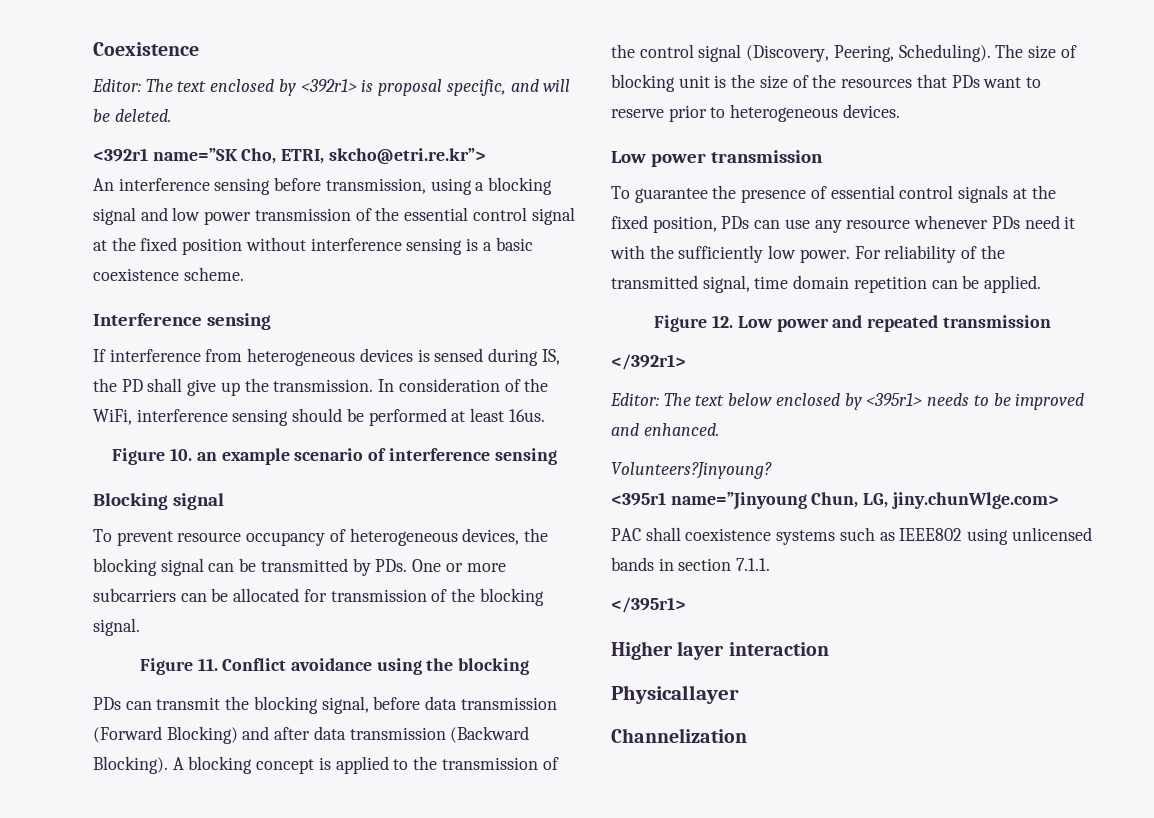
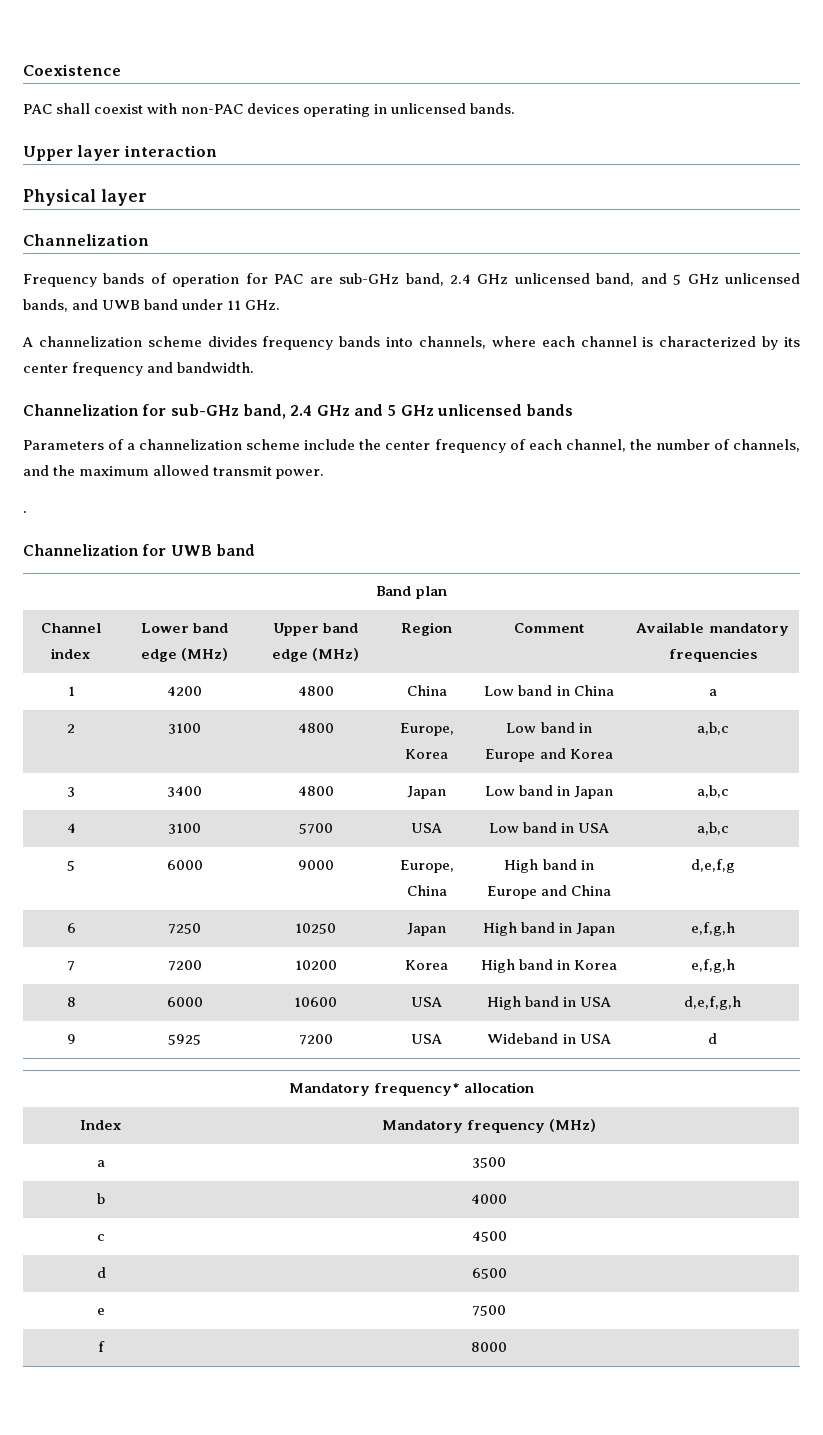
[92,79,571,96] [93,109,171,122] [93,148,486,165] [93,177,553,195] [93,207,575,225] [93,237,533,255] [93,267,244,281] [93,313,271,330] [93,348,560,366] [93,378,549,396] [93,408,545,426] [112,448,557,465] [93,493,224,510] [93,528,549,546] [93,558,506,576] [93,588,544,606] [93,618,140,636] [139,658,530,675] [93,696,557,714] [93,726,530,744] [93,756,559,774] [611,44,1077,62] [611,74,1041,92] [611,104,900,122] [611,150,823,167] [611,185,1056,203] [611,215,1076,233] [610,245,1005,263] [611,275,1042,293] [654,315,1051,332] [611,354,686,370] [610,393,1085,410] [611,423,719,436] [611,462,772,479] [611,492,1059,510] [611,527,1092,545] [611,557,771,571] [611,597,686,613] [611,641,673,660] Editor: The text enclosed by <392r1> is proposal specific, and will be deleted. // <392r1 name=”SK Cho, ETRI, skcho@etri.re.kr”> // An interference sensing before transmission, using a blocking signal and low power transmission of the essential control signal at the fixed position without interference sensing is a basic coexistence scheme. // Interference sensing // If interference from heterogeneous devices is sensed during IS, the PD shall give up the transmission. In consideration of the WiFi, interference sensing should be performed at least 16us. // Figure 10. an example scenario of interference sensing // Blocking signal // To prevent resource occupancy of heterogeneous devices, the blocking signal can be transmitted by PDs. One or more subcarriers can be allocated for transmission of the blocking signal. // Figure 11. Conflict avoidance using the blocking // PDs can transmit the blocking signal, before data transmission (Forward Blocking) and after data transmission (Backward Blocking). A blocking concept is applied to the transmission of the control signal (Discovery, Peering, Scheduling). The size of blocking unit is the size of the resources that PDs want to reserve prior to heterogeneous devices. // Low power transmission // To guarantee the presence of essential control signals at the fixed position, PDs can use any resource whenever PDs need it with the sufficiently low power. For reliability of the transmitted signal, time domain repetition can be applied. // Figure 12. Low power and repeated transmission // </392r1> // Editor: The text below enclosed by <395r1> needs to be improved and enhanced. // Volunteers?Jinyoung? // <395r1 name=”Jinyoung Chun, LG, jiny.chunWlge.com> // PAC shall coexistence systems such as IEEE802 using unlicensed bands in section 7.1.1. // </395r1> // Higher -> [23,103,516,117] [23,146,73,161] PAC shall coexist with non-PAC devices operating in unlicensed bands. // Upper
[611,685,739,704] [611,728,747,743] Physicallayer // Channelization -> [23,189,147,206] [23,234,149,246] [23,273,800,287] [23,299,281,312] [22,336,801,350] [23,362,255,376] [23,404,574,419] [23,439,801,453] [23,465,325,479] [23,511,27,513] [23,544,255,556] [376,586,447,599] [41,623,101,633] [51,648,91,659] [140,623,229,633] [140,648,229,662] [272,623,359,636] [271,648,360,662] [401,622,452,636] [514,623,584,633] [636,622,789,636] [668,648,757,662] [67,686,75,696] [167,686,202,696] [297,686,334,696] [406,685,447,696] [484,685,614,696] [708,689,717,696] [67,724,75,733] [168,723,201,734] [297,723,334,733] [399,723,454,736] [405,749,448,759] [506,722,592,733] [485,748,613,762] [696,722,729,735] [67,787,75,797] [167,786,202,797] [297,786,334,796] [407,786,446,799] [484,785,614,799] [696,785,729,798] [66,823,76,833] [168,823,201,834] [298,823,333,834] [411,823,442,833] [488,822,610,833] [696,822,729,835] [67,860,75,871] [166,860,203,870] [297,860,334,870] [399,860,454,873] [406,885,447,896] [504,859,594,873] [486,885,612,899] [690,859,735,873] [66,923,76,933] [168,923,201,934] [295,923,336,934] [407,923,446,936] [482,922,616,936] [690,922,735,936] [67,961,75,971] [167,960,202,971] [294,960,337,970] [405,960,448,970] [480,959,618,973] [690,959,735,973] [66,997,76,1007] [166,997,203,1007] [294,997,337,1007] [411,997,442,1007] [486,996,612,1010] [684,996,741,1010] [66,1034,76,1044] [168,1034,201,1045] [298,1034,333,1045] [411,1034,442,1044] [487,1033,611,1044] [708,1033,717,1044] [288,1082,535,1096] [80,1120,122,1130] [381,1119,597,1133] [97,1160,105,1167] [472,1157,506,1168] [97,1193,105,1204] [471,1194,507,1204] [97,1234,105,1241] [471,1231,507,1242] [96,1267,106,1278] [471,1268,507,1279] [97,1308,105,1315] [472,1305,506,1316] [98,1341,105,1352] [471,1342,507,1352] Physical layer // Channelization // Frequency bands of operation for PAC are sub-GHz band, 2.4 GHz unlicensed band, and 5 GHz unlicensed bands, and UWB band under 11 GHz. // A channelization scheme divides frequency bands into channels, where each channel is characterized by its center frequency and bandwidth. // Channelization for sub-GHz band, 2.4 GHz and 5 GHz unlicensed bands // Parameters of a channelization scheme include the center frequency of each channel, the number of channels, and the maximum allowed transmit power. // . // Channelization for UWB band // Band plan // Channel index | Lower band edge (MHz) | Upper band edge (MHz) | Region | Comment | Available mandatory frequencies // 1 | 4200 | 4800 | China | Low band in China | a // 2 | 3100 | 4800 | Europe, Korea | Low band in Europe and Korea | a,b,c // 3 | 3400 | 4800 | Japan | Low band in Japan | a,b,c // 4 | 3100 | 5700 | USA | Low band in USA | a,b,c // 5 | 6000 | 9000 | Europe, China | High band in Europe and China | d,e,f,g // 6 | 7250 | 10250 | Japan | High band in Japan | e,f,g,h // 7 | 7200 | 10200 | Korea | High band in Korea | e,f,g,h // 8 | 6000 | 10600 | USA | High band in USA | d,e,f,g,h // 9 | 5925 | 7200 | USA | Wideband in USA | d // Mandatory frequency* allocation // Index | Mandatory frequency (MHz) // a | 3500 // b | 4000 // c | 4500 // d | 6500 // e | 7500 // f | 8000

